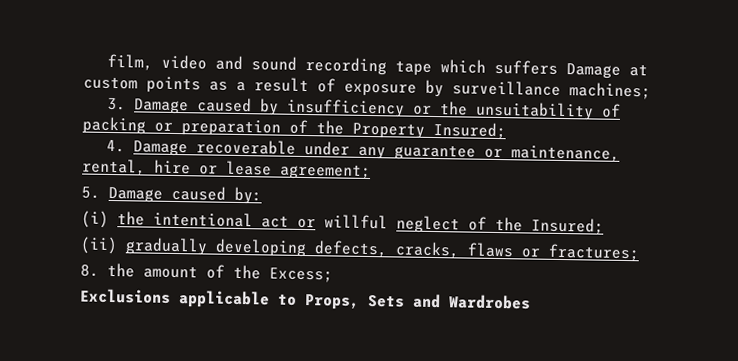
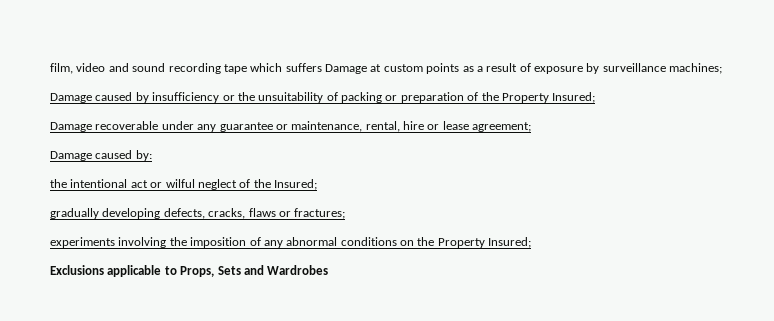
[106,97,126,111] 3. -> (723, 68) none
[105,139,125,153] 4. -> (596, 97) none
[81,186,100,199] 5. -> (532, 127) none
[81,210,109,228] (i) -> (152, 155) none
[324,214,388,230] willful -> [165,179,195,188] wilful
[80,236,118,255] (ii) -> (317, 184) none
[80,262,333,283] 8. the amount of the Excess; -> [50,237,532,248] experiments involving the imposition of any abnormal conditions on the Property Insured;

